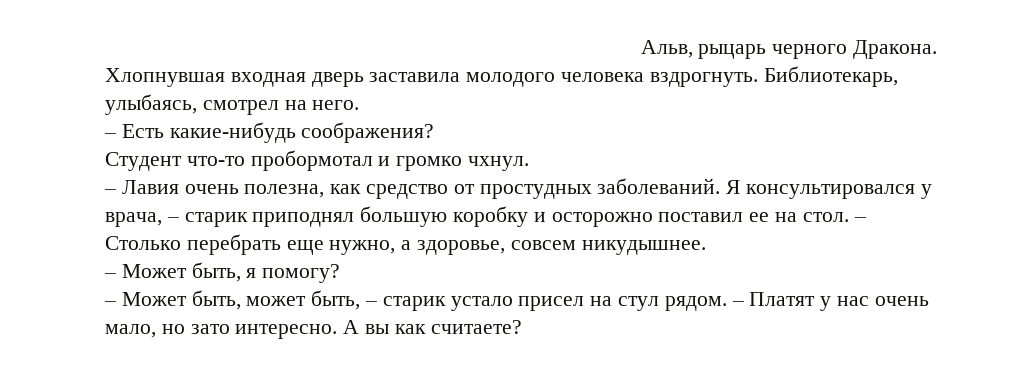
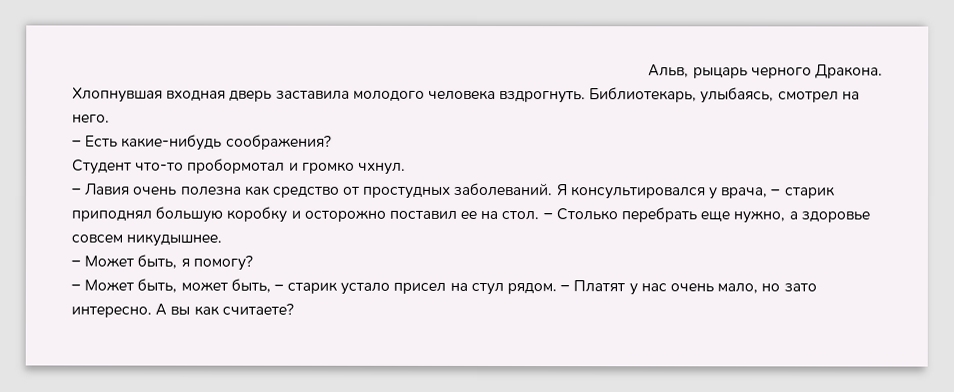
[244,184,325,198] полезна, -> [180,186,242,196] полезна
[417,240,506,255] здоровье, -> [800,211,870,223] здоровье

